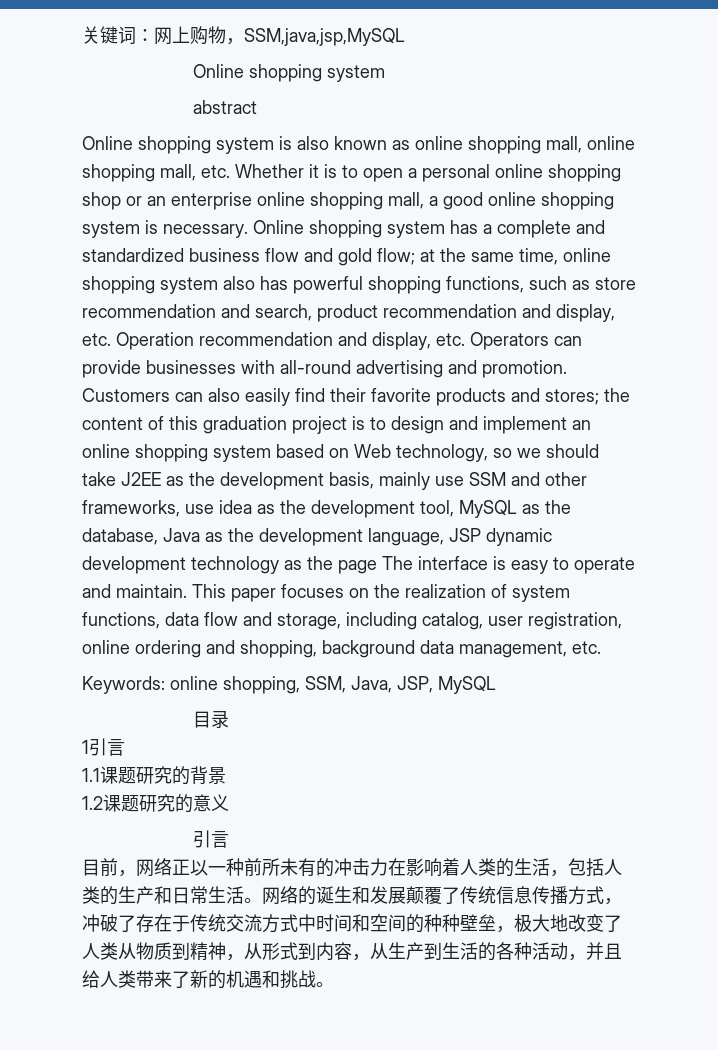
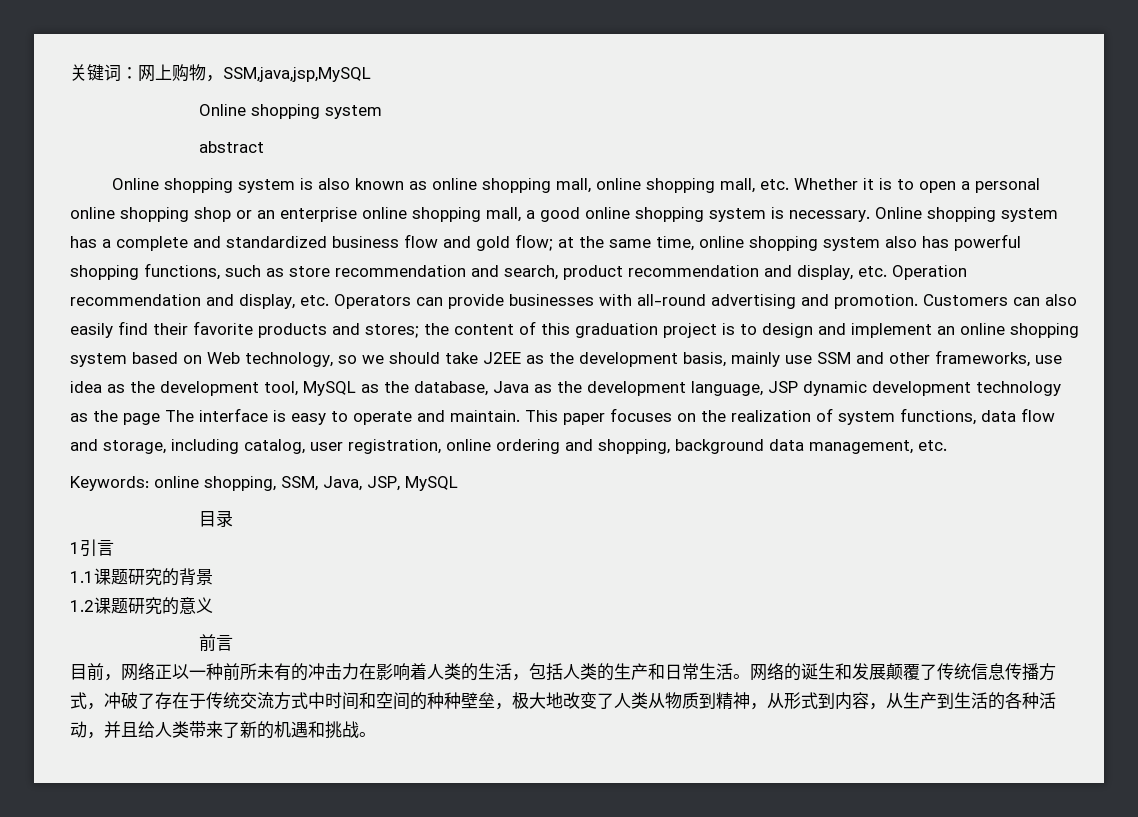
[193,830,212,848] 引 -> [198,634,216,652] 前

